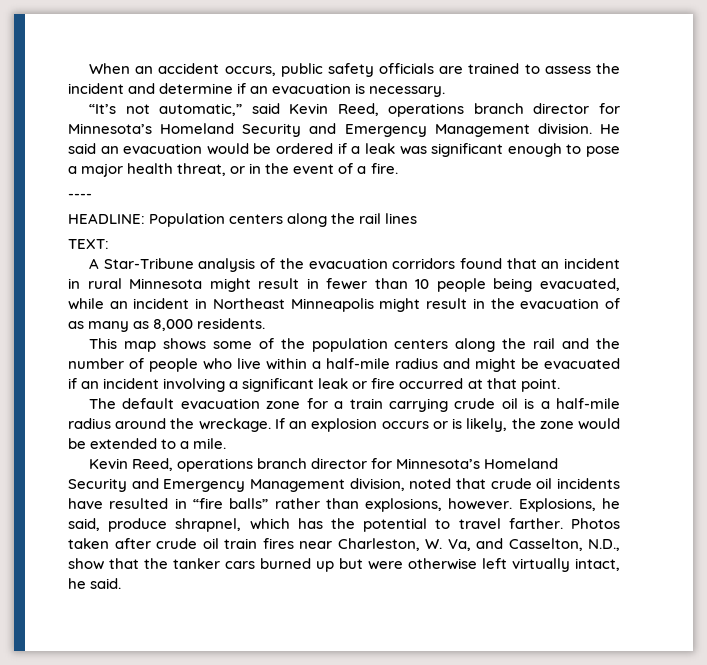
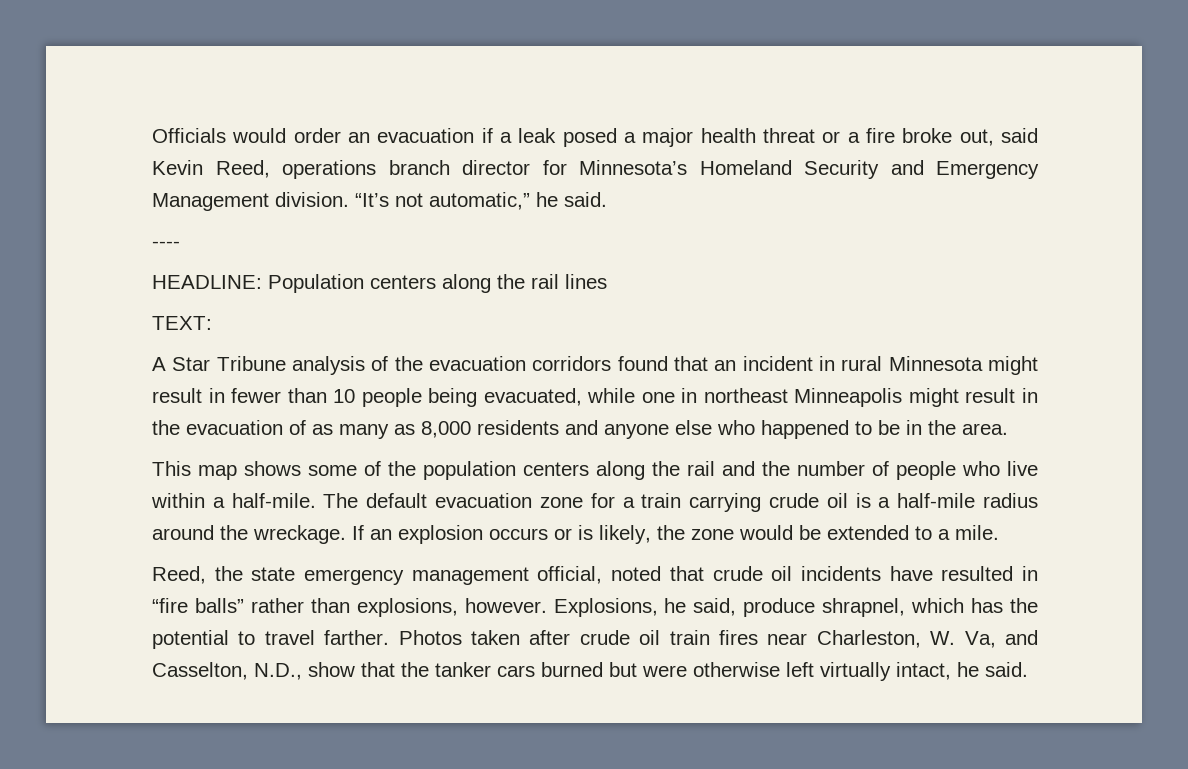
[89,63,621,77] [68,83,446,97] [89,103,243,116] When an accident occurs, public safety officials are trained to assess the incident and determine if an evacuation is necessary. // “It’s not automatic,” -> [152,128,994,147] Officials would order an evacuation if a leak posed a major health threat or a fire broke out,
[600,124,620,134] [68,143,621,157] [68,163,398,177] He said an evacuation would be ordered if a leak was significant enough to pose a major health threat, or in the event of a fire. -> [355,192,607,210] “It’s not automatic,” he said.
[103,258,194,269] Star-Tribune -> [172,356,286,371] Star Tribune
[109,298,285,309] an incident in Northeast -> [641,388,788,403] one in northeast
[197,318,266,329] residents. -> [477,420,1008,439] residents and anyone else who happened to be in the area.
[326,358,620,372] [68,378,560,392] half-mile radius and might be evacuated if an incident involving a significant leak or fire occurred at that point. // -> [231,493,316,508] half-mile.
[89,458,559,472] [68,478,405,492] Kevin Reed, operations branch director for Minnesota’s Homeland Security and Emergency Management division, -> [152,566,603,585] Reed, the state emergency management official,
[316,561,334,572] up -> (603, 669) none

